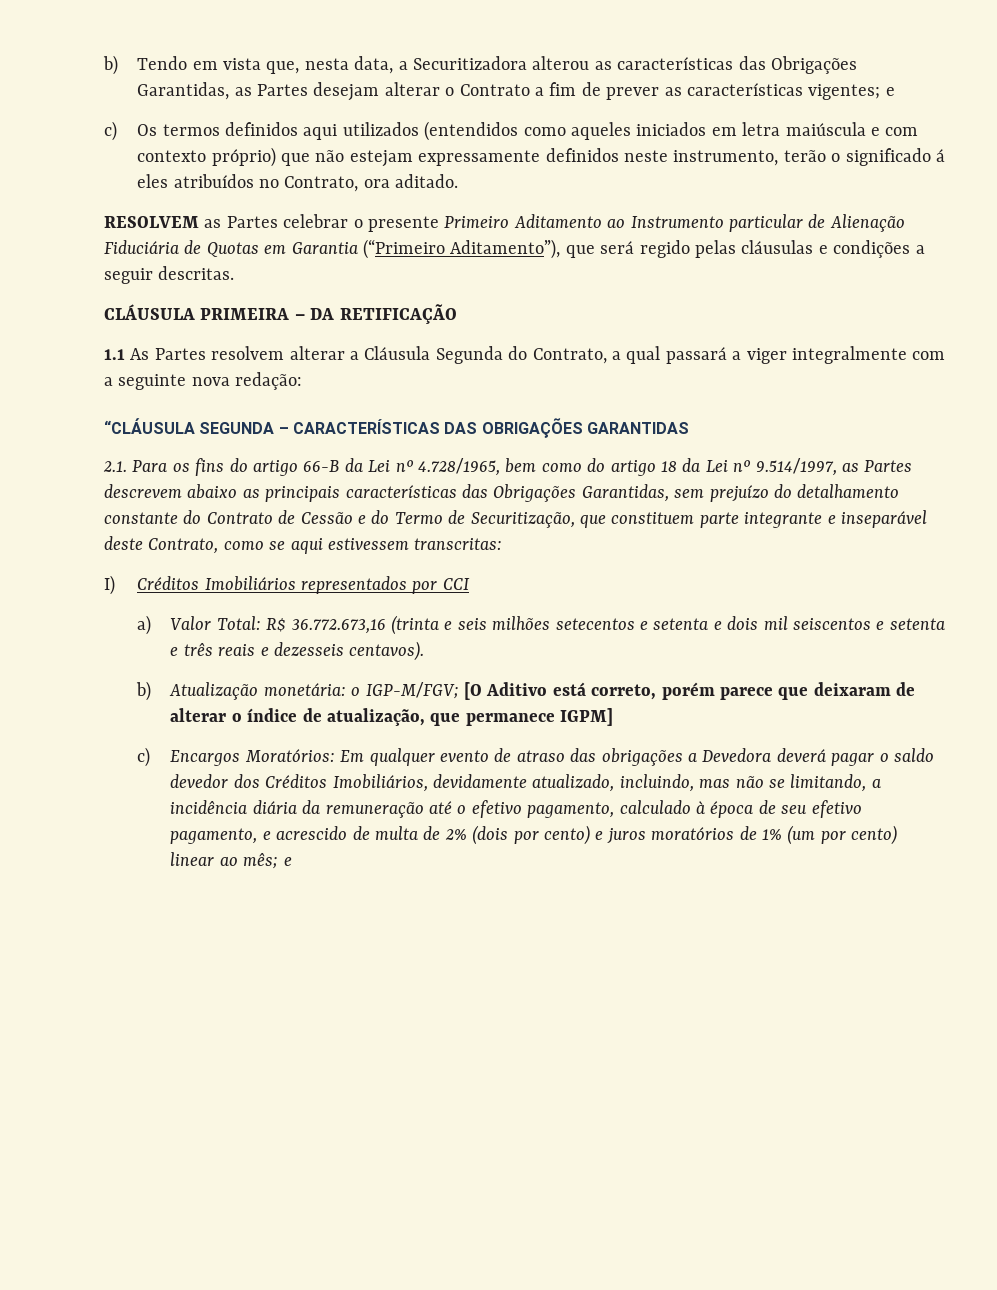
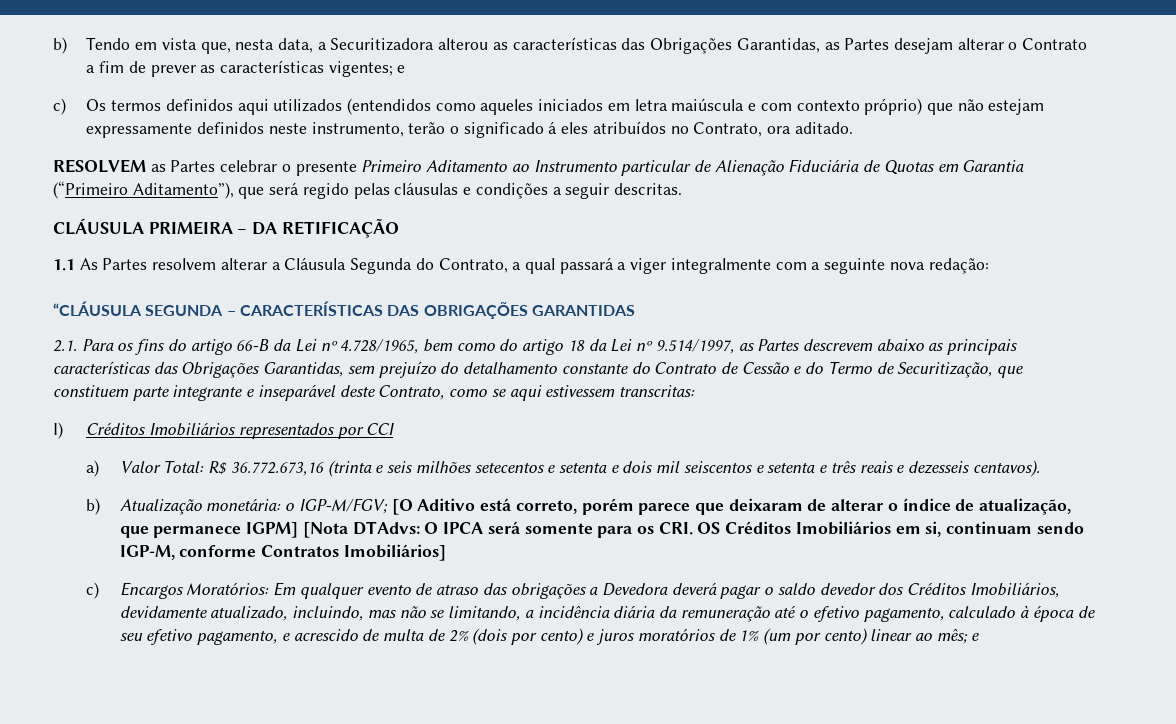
(614, 717) none -> [302,521,1084,538] [119,544,446,561] [Nota DTAdvs: O IPCA será somente para os CRI. OS Créditos Imobiliários em si, continuam sendo IGP-M, conforme Contratos Imobiliários]

